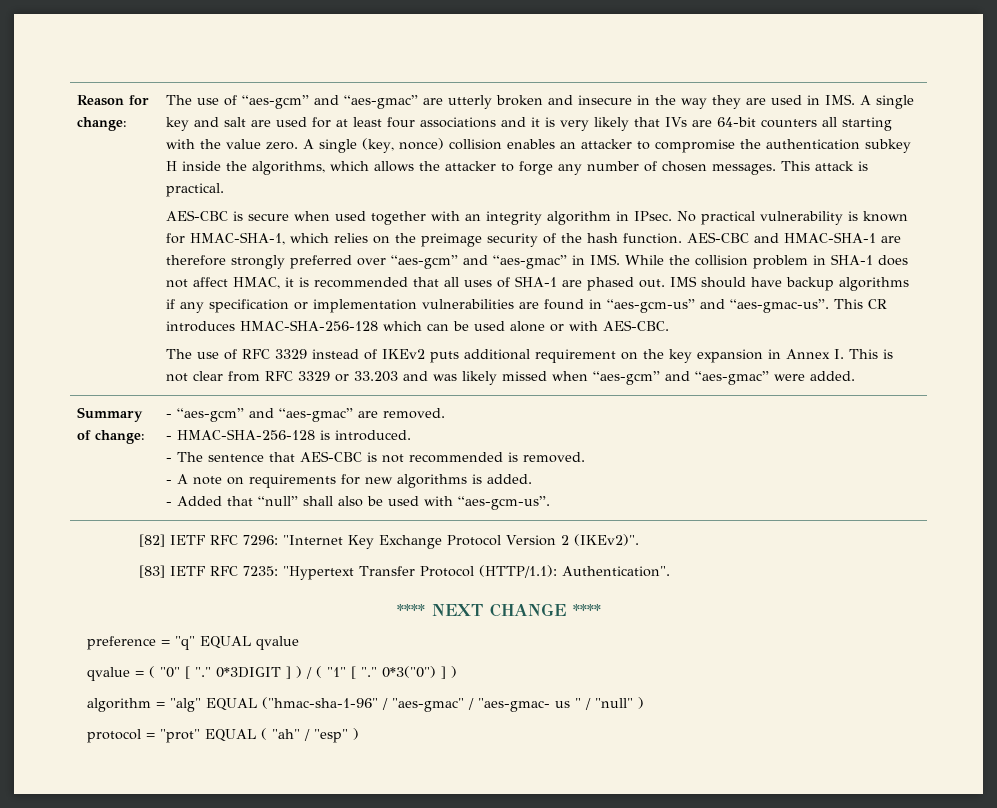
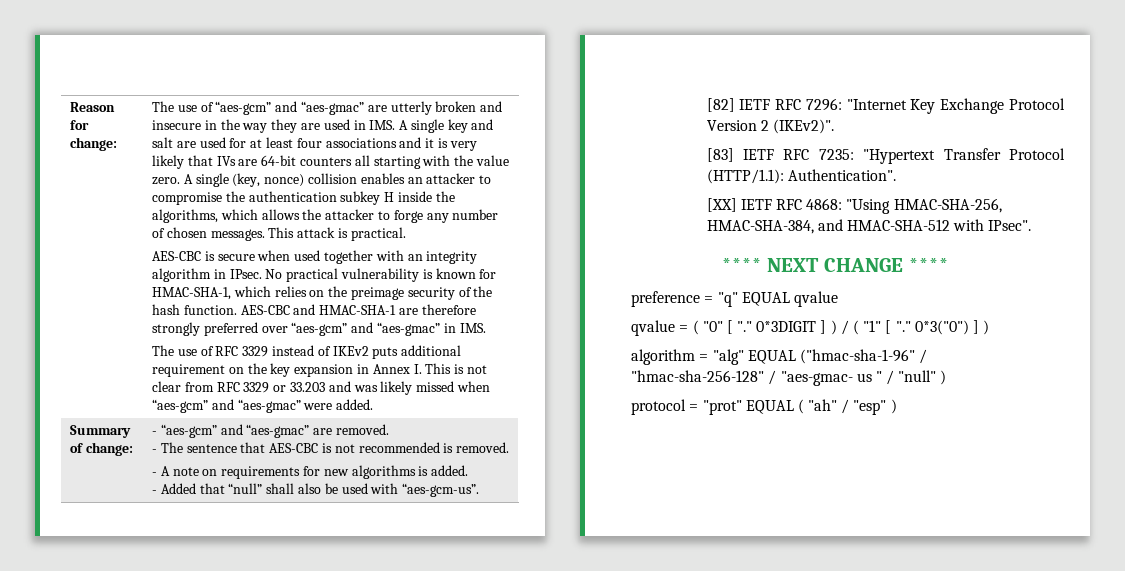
[625,254,909,269] [166,276,910,291] [166,299,888,313] [166,320,670,332] While the collision problem in SHA-1 does not affect HMAC, it is recommended that all uses of SHA-1 are phased out. IMS should have backup algorithms if any specification or implementation vulnerabilities are found in “aes-gcm-us” and “aes-gmac-us”. This CR introduces HMAC-SHA-256-128 which can be used alone or with AES-CBC. -> (486, 328) none
[166,429,412,441] // - HMAC-SHA-256-128 is introduced. -> (389, 429) none
(670, 571) none -> [706,198,1002,214] [706,219,1032,234] // [XX] IETF RFC 4868: "Using HMAC-SHA-256, HMAC-SHA-384, and HMAC-SHA-512 with IPsec".
[392,698,465,712] "aes-gmac" -> [631,370,765,382] "hmac-sha-256-128"

